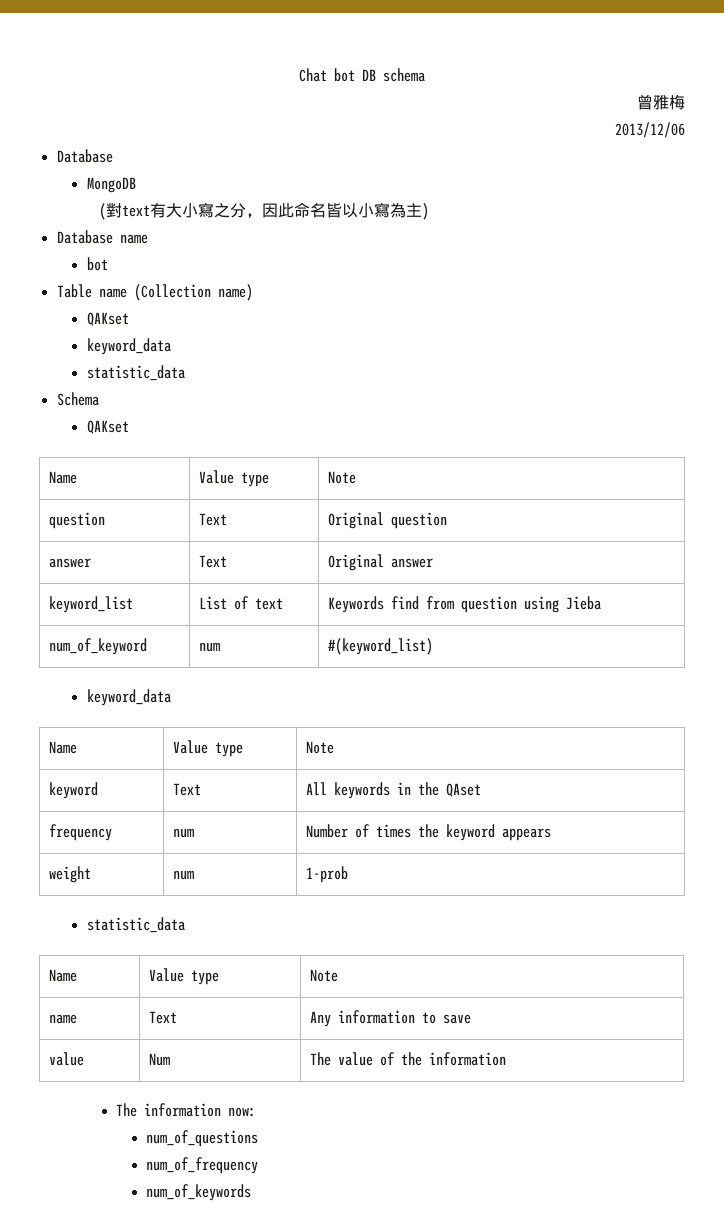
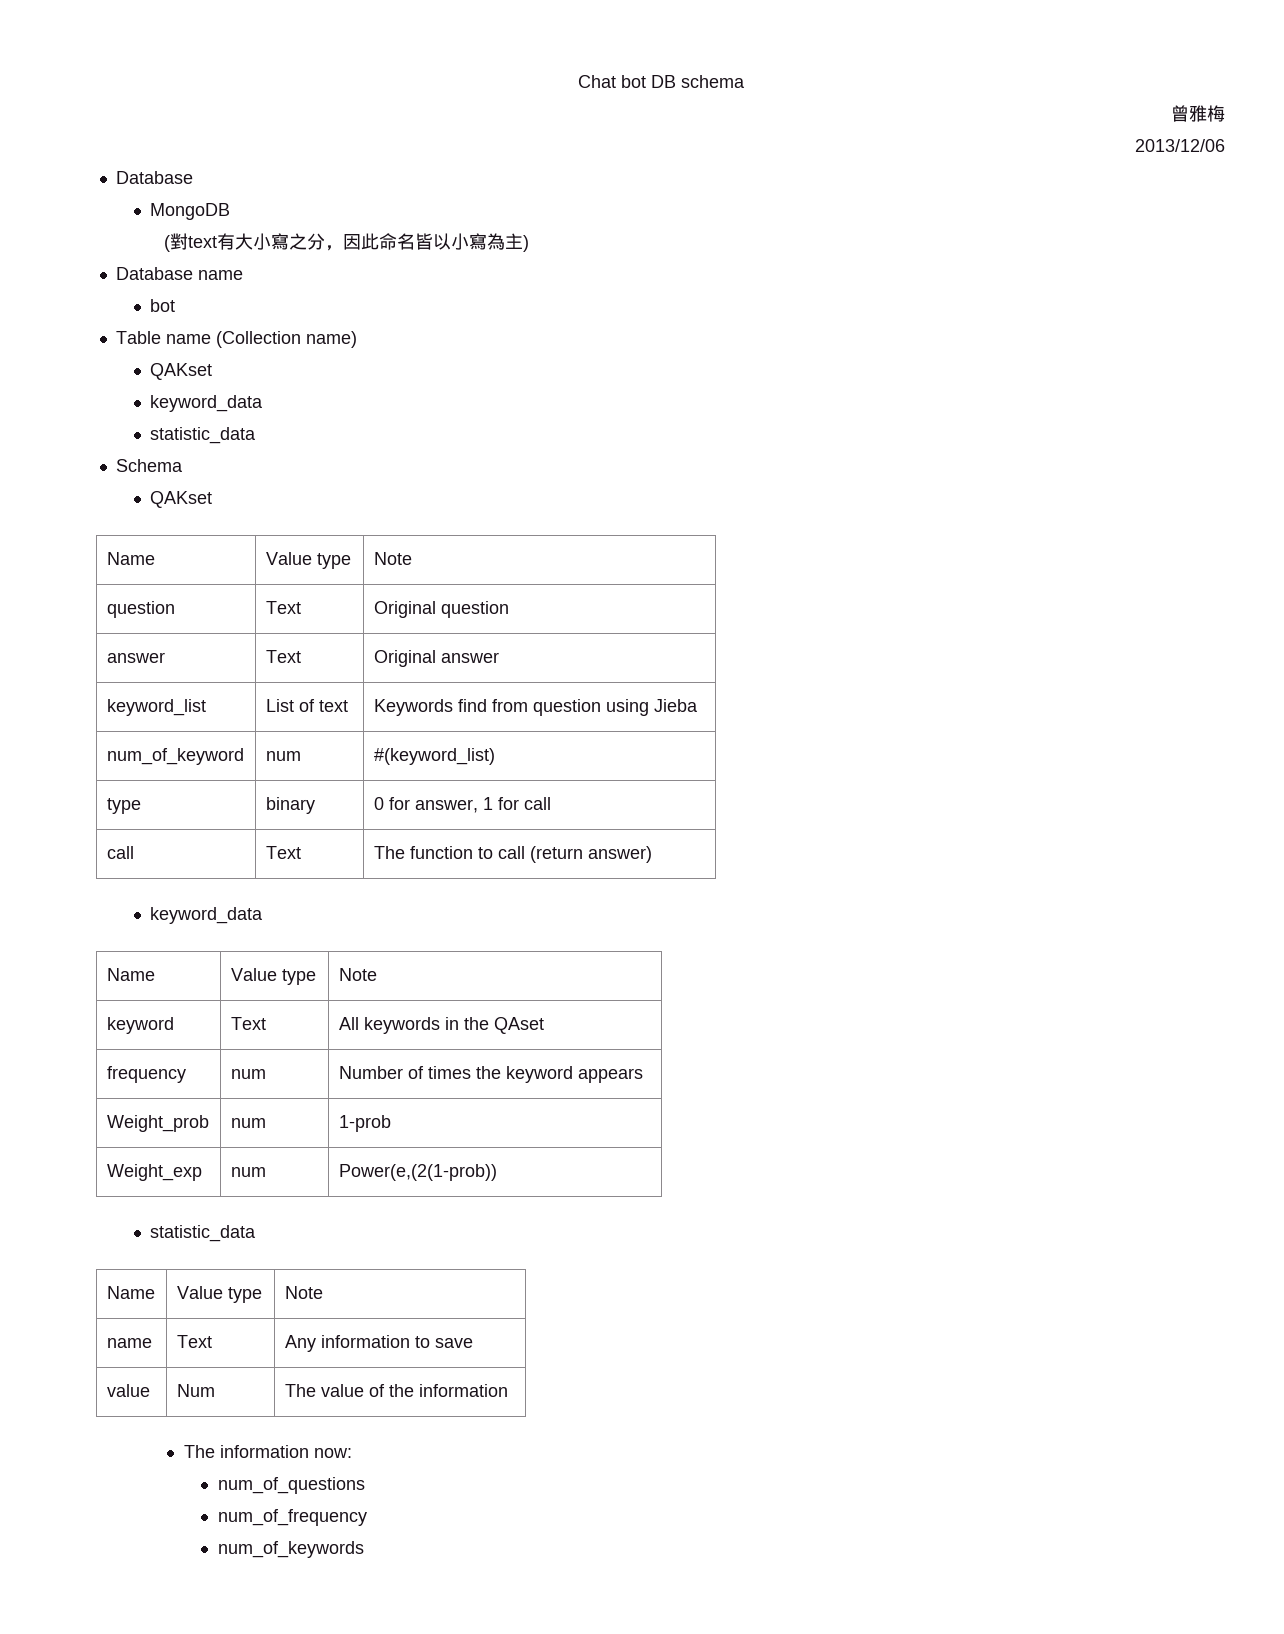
(433, 646) none -> [106,798,141,814] [265,797,315,814] [373,797,551,813] [106,846,134,859] [265,846,301,859] [373,846,652,863] // type | binary | 0 for answer, 1 for call // call | Text | The function to call (return answer)
[48,866,91,883] weight -> [106,1115,209,1132] Weight_prob
(348, 874) none -> [106,1164,202,1181] [230,1167,266,1177] [338,1164,497,1181] // Weight_exp | num | Power(e,(2(1-prob))

